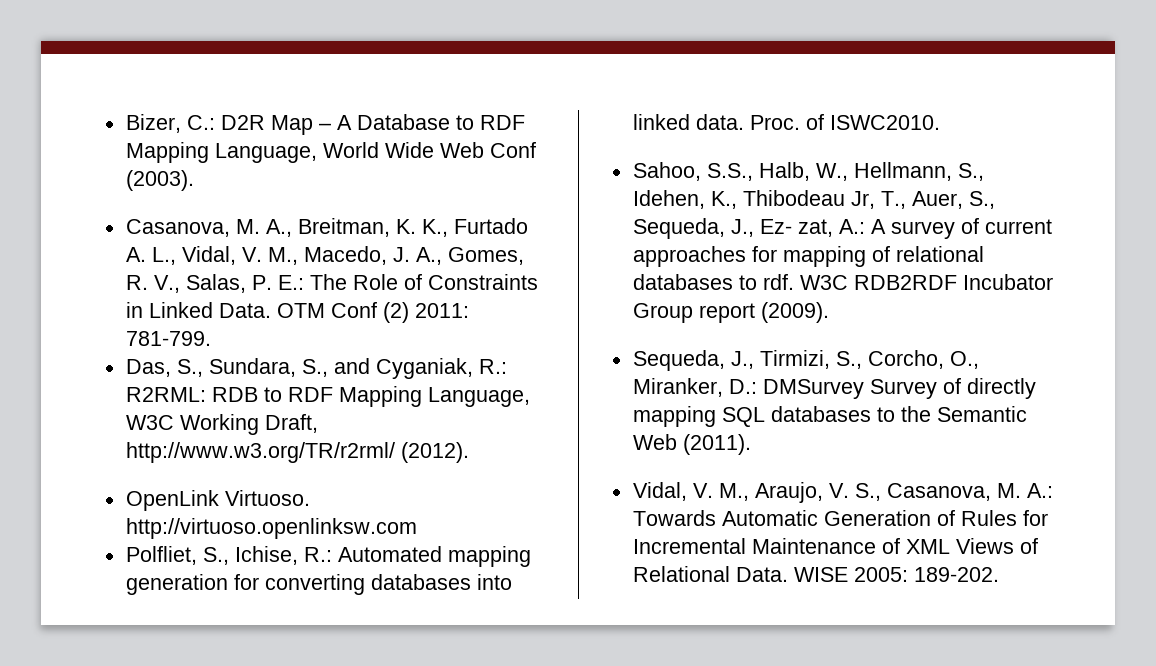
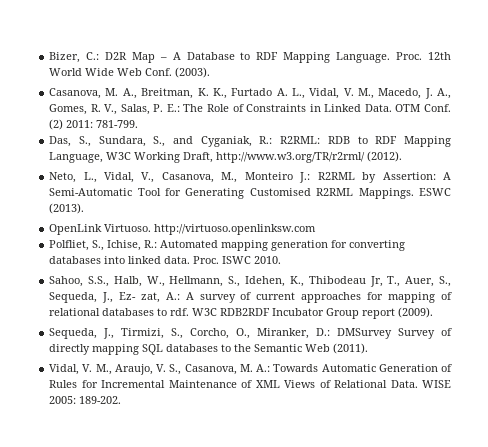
[214,143,317,163] Language, -> [336,52,451,63] Language. Proc. 12th
[489,142,536,158] Conf -> [145,68,173,76] Conf.
[330,302,377,318] Conf -> [423,104,451,112] Conf.
(469, 452) none -> [49,172,451,183] [49,188,451,199] [49,203,85,214] // Neto, L., Vidal, V., Casanova, M., Monteiro J.: R2RML by Assertion: A Semi-Automatic Tool for Generating Customised R2RML Mappings. ESWC (2013).
[805,114,940,130] of ISWC2010. -> [222,256,282,264] ISWC 2010.

